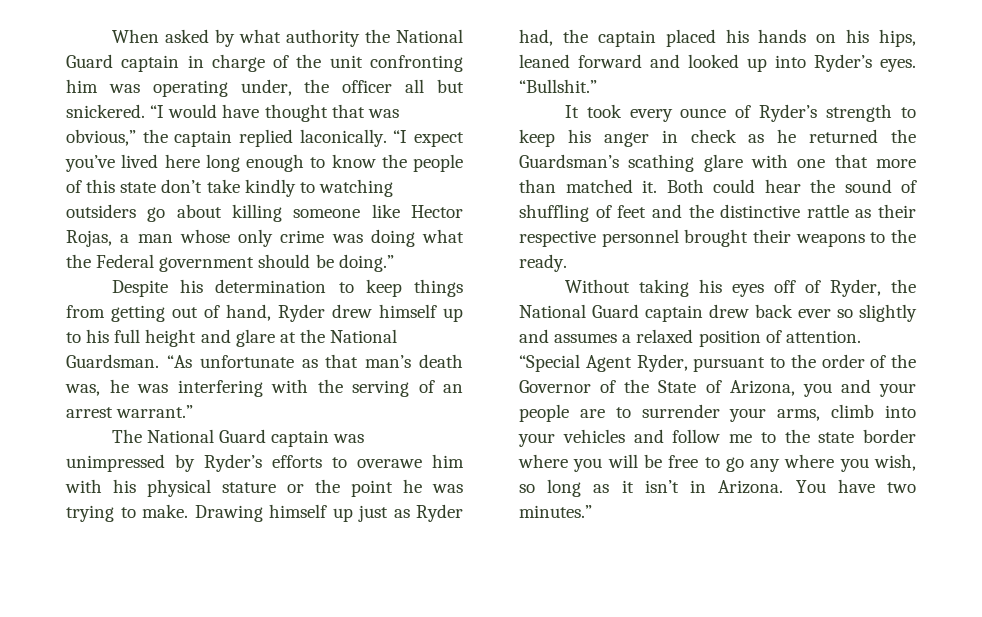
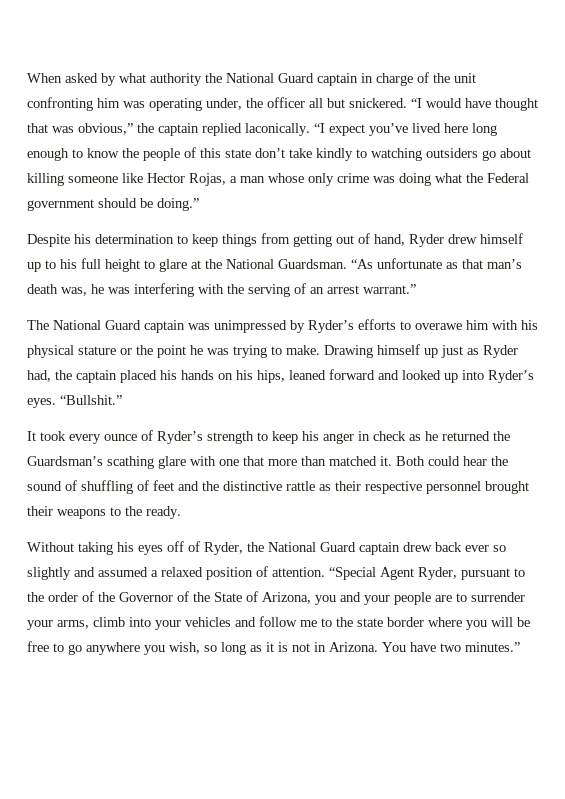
[200,329,231,343] and -> [144,260,155,269] to
[554,333,618,343] assumes -> [98,567,148,577] assumed
[750,454,835,472] any where -> [86,642,140,655] anywhere
[644,480,679,493] isn’t -> [278,642,310,652] is not

